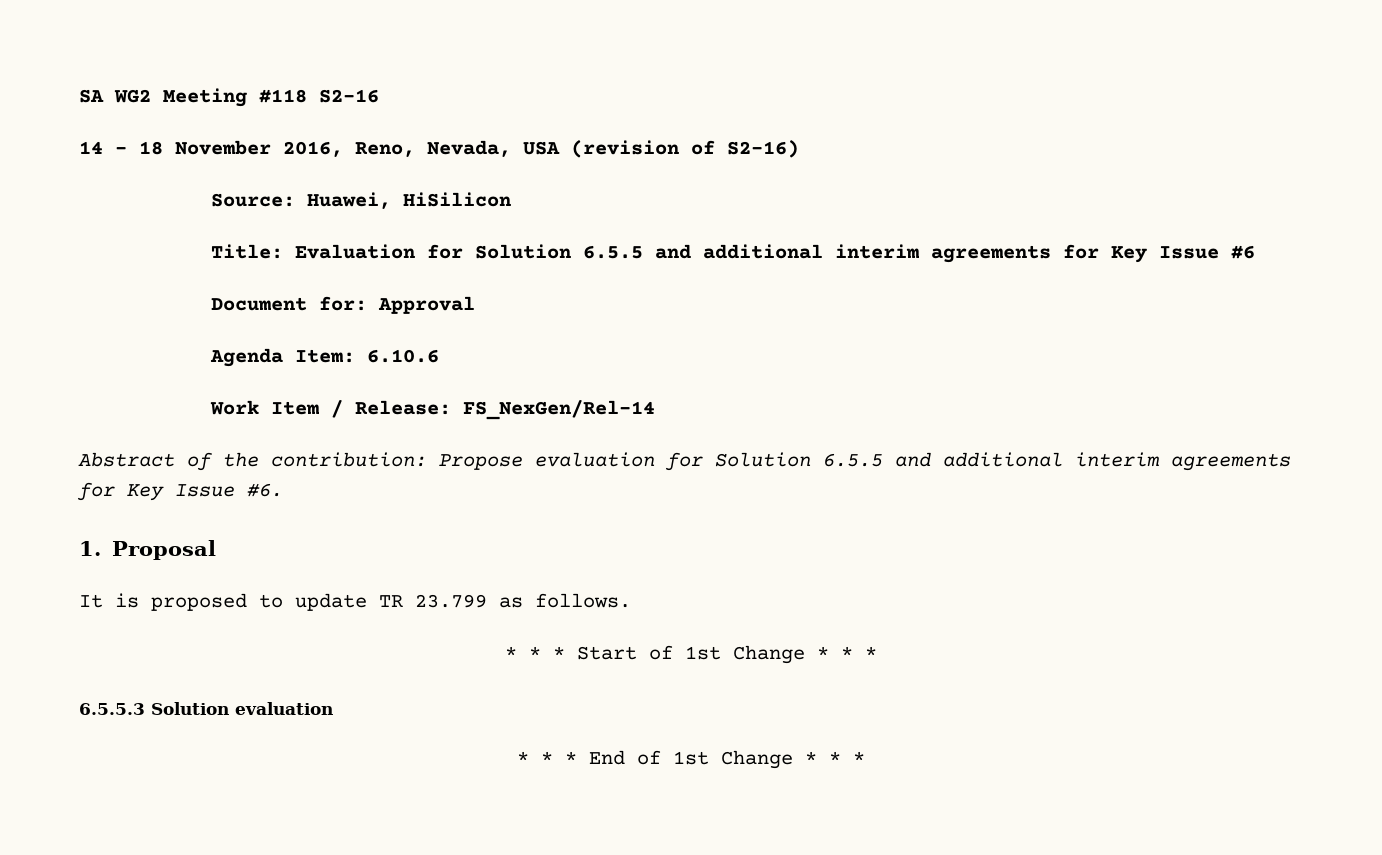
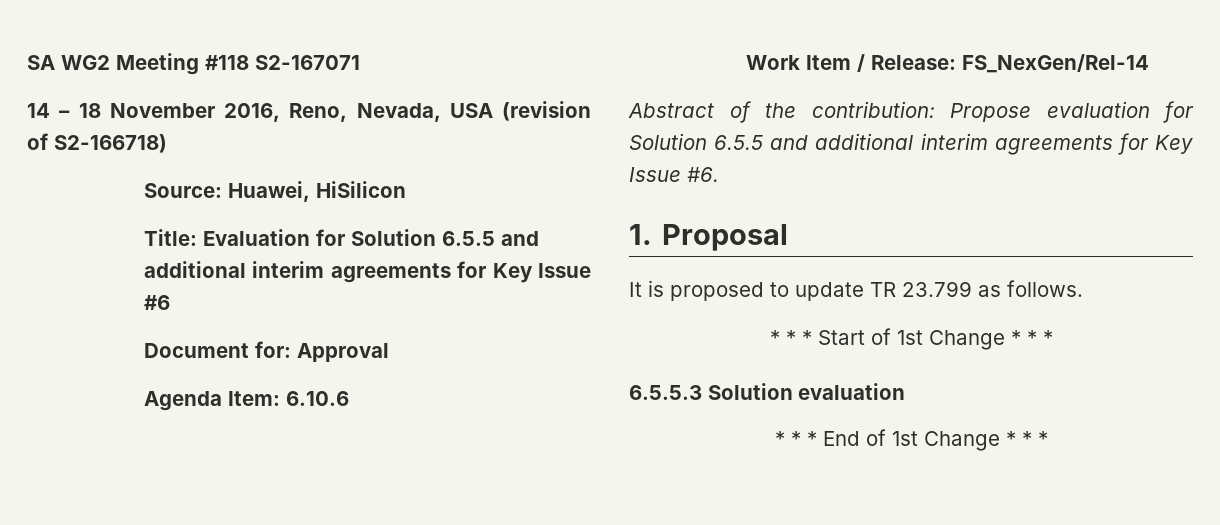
[319,89,379,103] S2-16 -> [255,55,360,70] S2-167071
[727,140,799,158] S2-16) -> [54,134,167,153] S2-166718)

